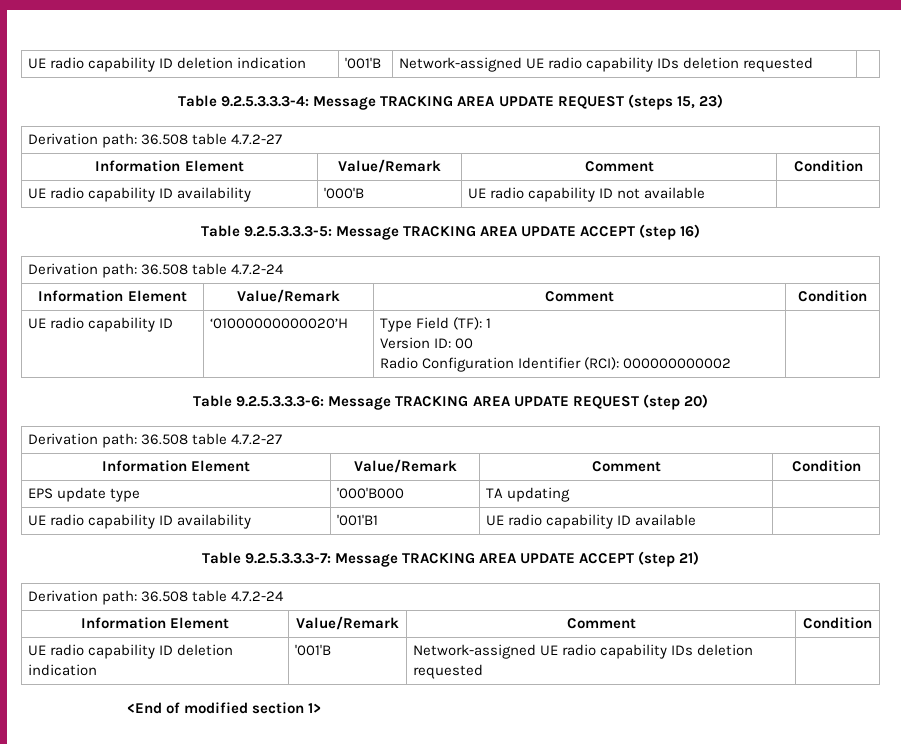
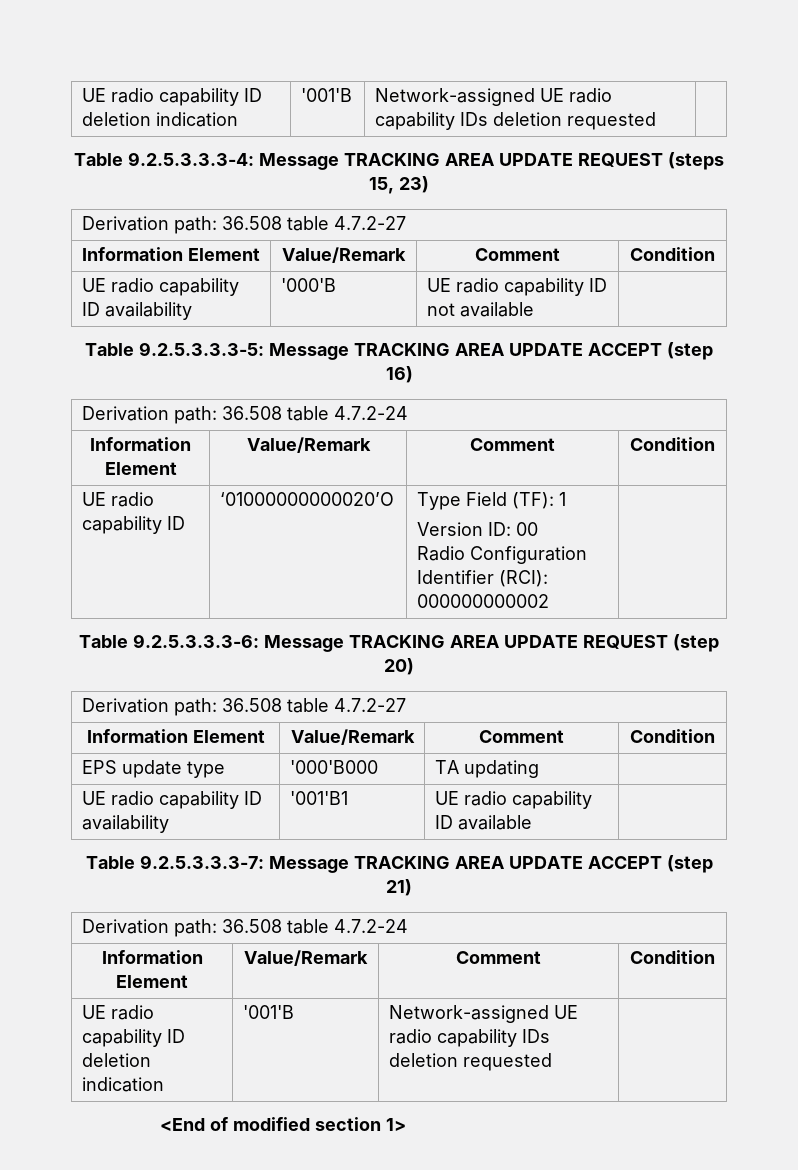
[209,318,348,329] ‘01000000000020’H -> [219,492,394,506] ‘01000000000020’O

